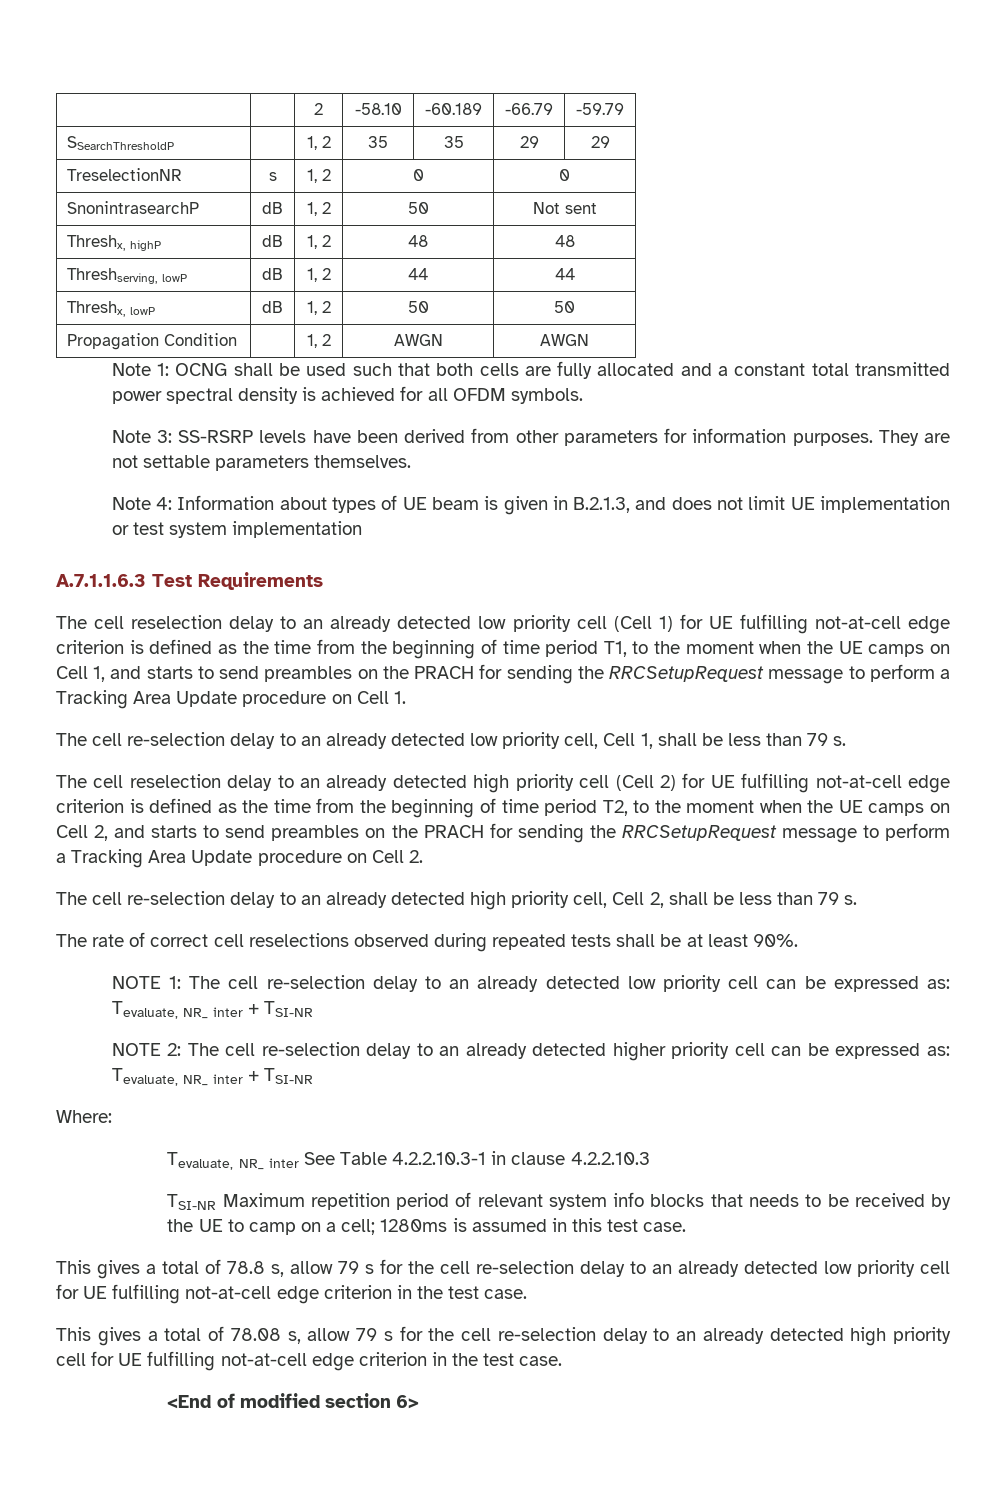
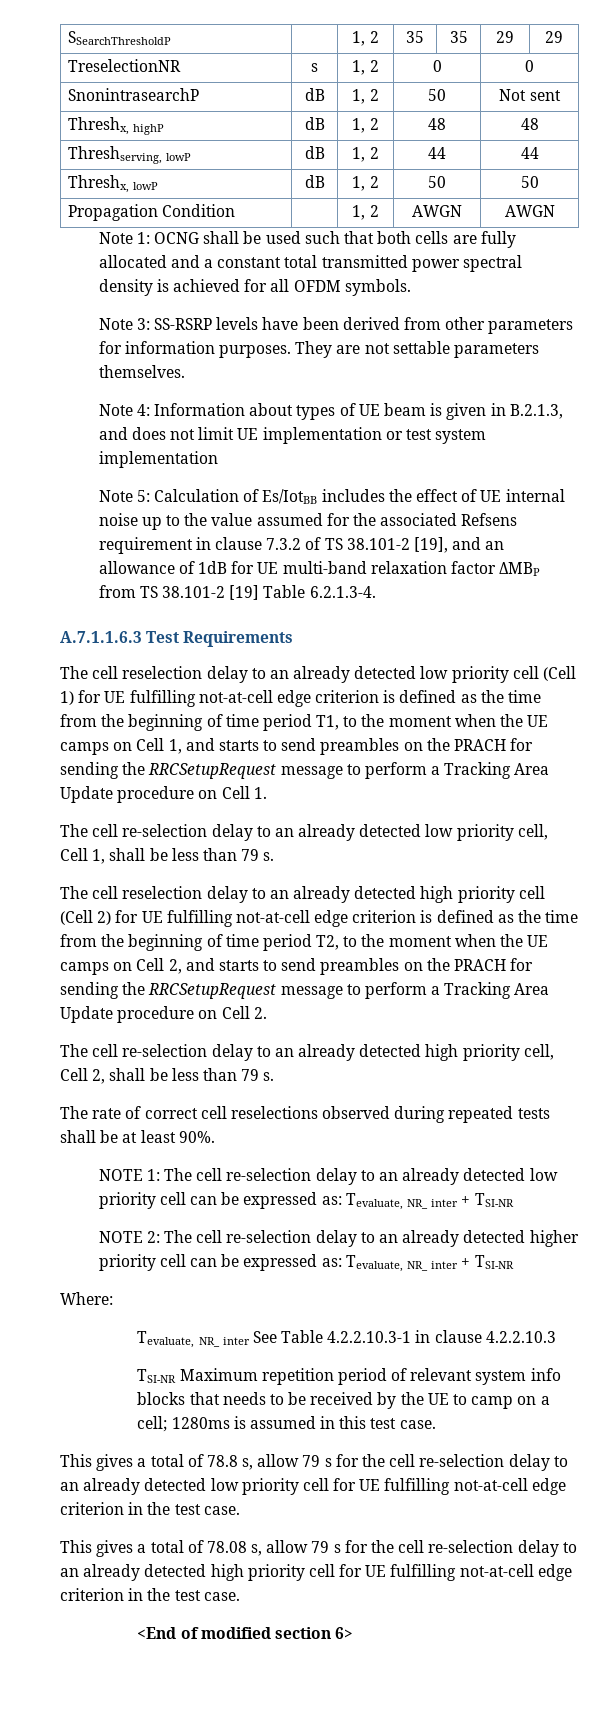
[314,103,323,115] [354,103,402,115] [425,103,482,115] [505,103,553,115] [576,103,624,115] | | 2 | -58.10 | -60.189 | -66.79 | -59.79 // -> (67, 38) none
(363, 529) none -> [98,489,565,504] [98,513,518,530] [98,537,505,554] [98,561,541,576] [98,585,376,600] // Note 5: Calculation of Es/IotBB includes the effect of UE internal noise up to the value assumed for the associated Refsens requirement in clause 7.3.2 of TS 38.101-2 [19], and an allowance of 1dB for UE multi-band relaxation factor ΔMBP from TS 38.101-2 [19] Table 6.2.1.3-4.

